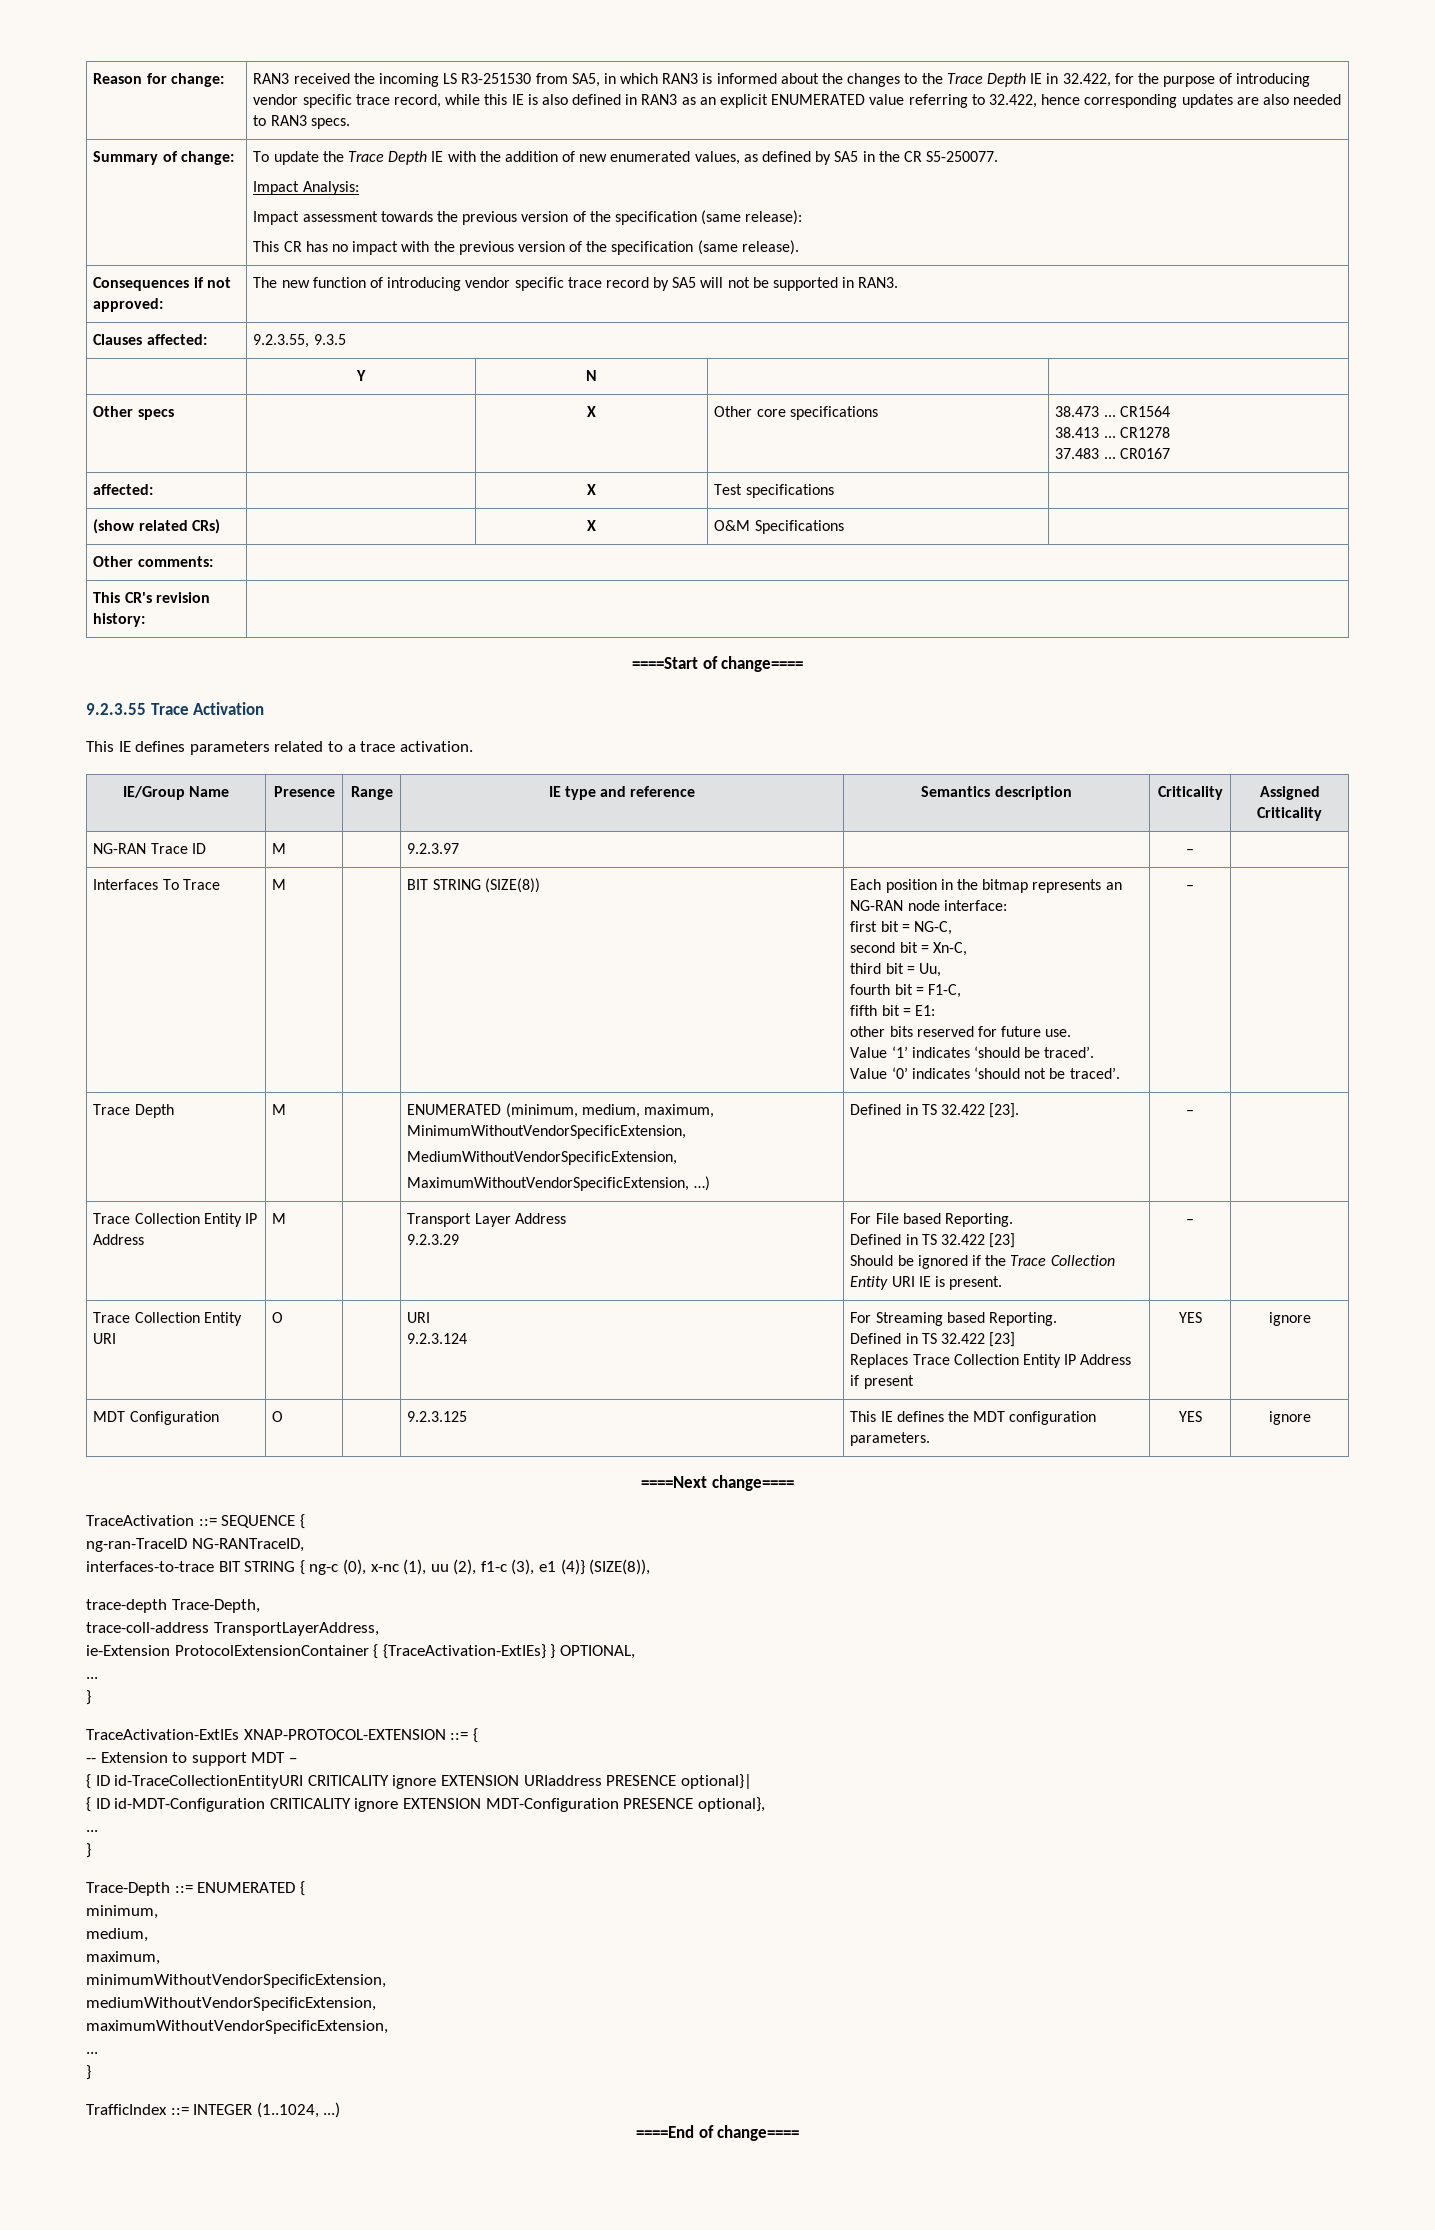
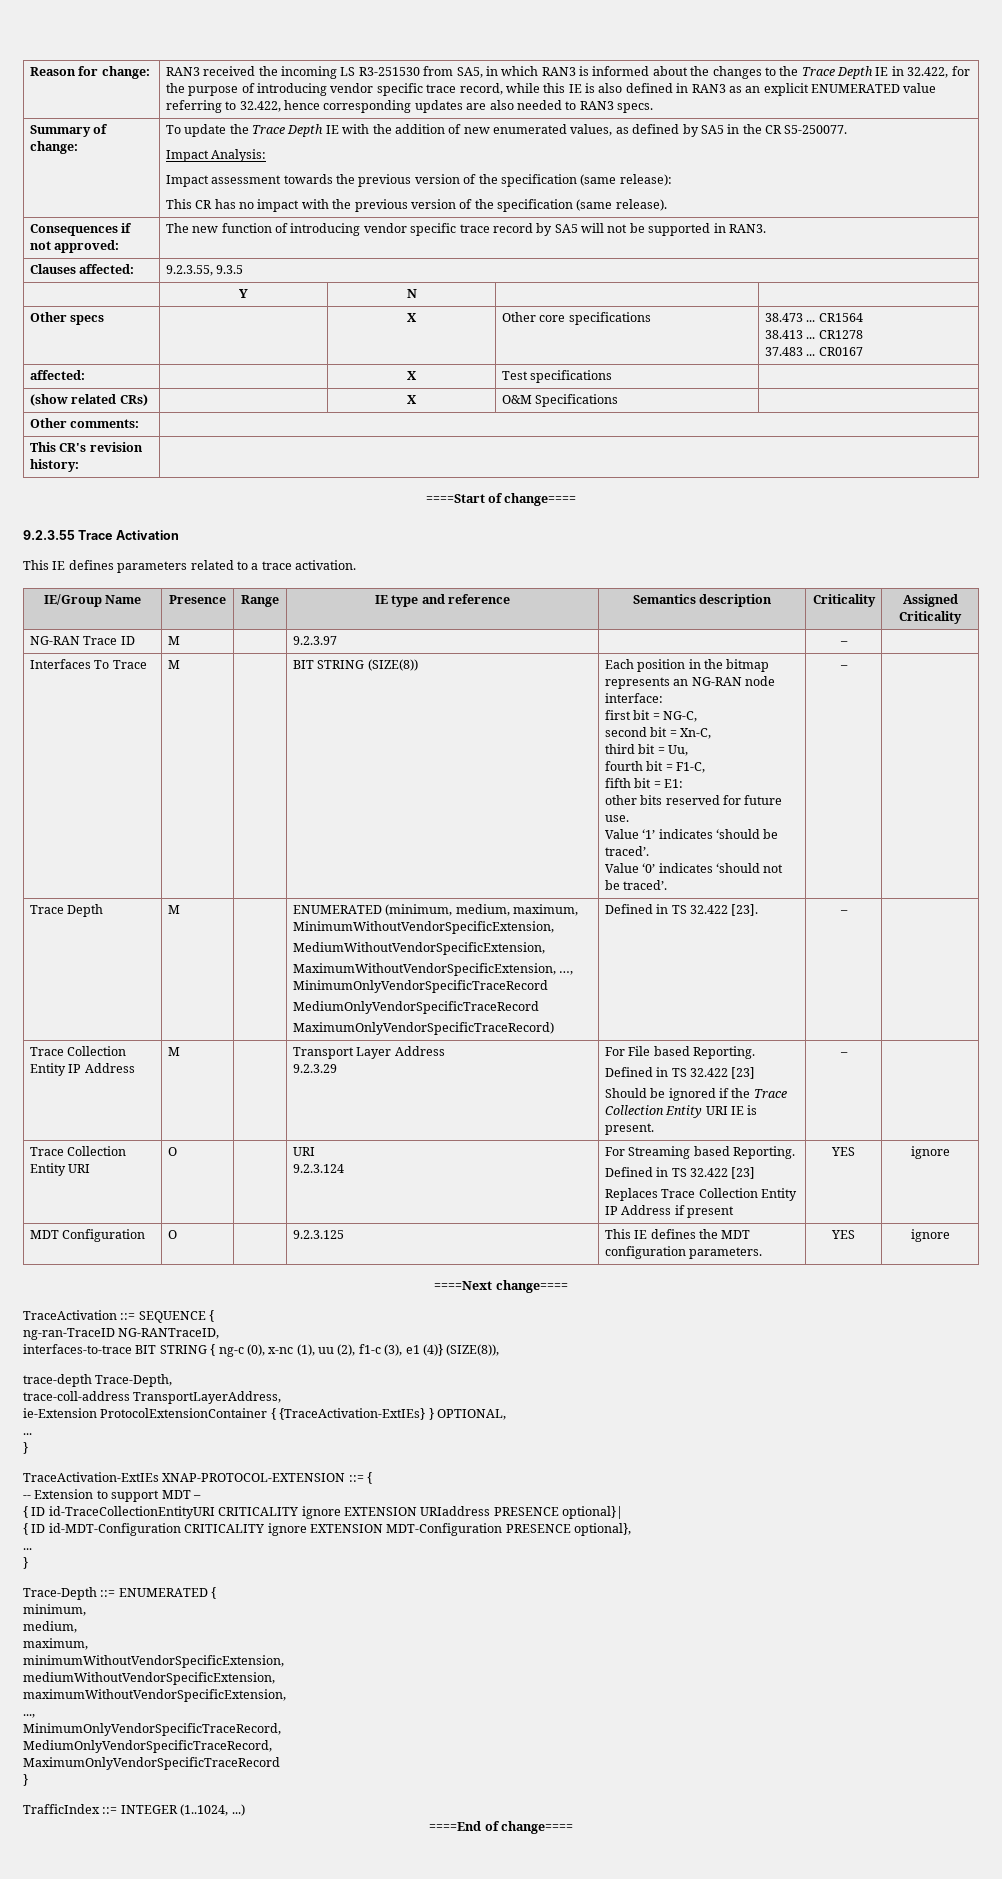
[693,1176,710,1191] …) -> [559,971,574,975] [292,980,548,993] [292,1001,539,1014] [292,1022,554,1035] …, MinimumOnlyVendorSpecificTraceRecord // MediumOnlyVendorSpecificTraceRecord // MaximumOnlyVendorSpecificTraceRecord)
[86,2052,98,2054] ... -> [23,1714,35,1718] [23,1723,281,1736] [23,1740,272,1753] [23,1757,280,1770] ..., // MinimumOnlyVendorSpecificTraceRecord, // MediumOnlyVendorSpecificTraceRecord, // MaximumOnlyVendorSpecificTraceRecord

